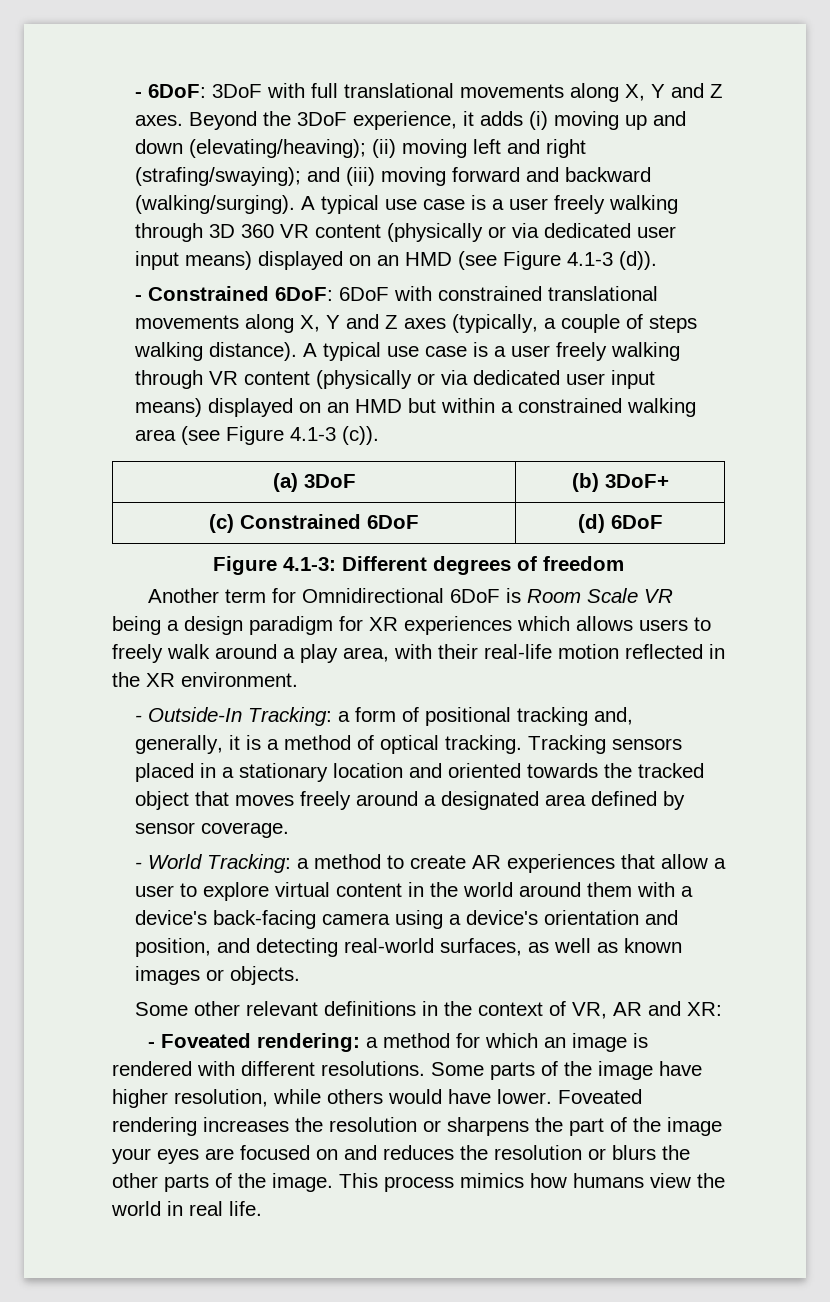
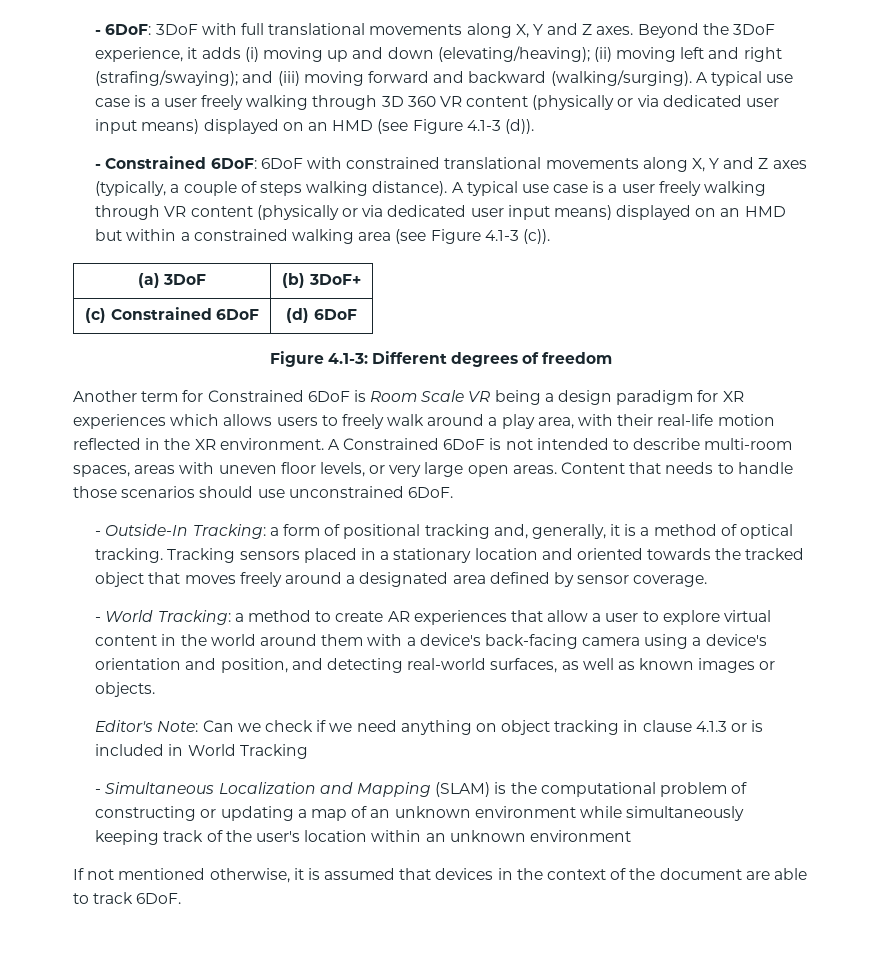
[301,588,444,603] Omnidirectional -> [207,390,304,402] Constrained
(298, 679) none -> [327,438,793,450] [73,462,793,477] [73,486,453,498] A Constrained 6DoF is not intended to describe multi-room spaces, areas with uneven floor levels, or very large open areas. Content that needs to handle those scenarios should use unconstrained 6DoF.
[134,1001,722,1019] [147,1033,648,1052] [112,1061,702,1080] [112,1089,642,1108] [112,1117,722,1136] [112,1145,690,1164] [112,1173,725,1192] [111,1201,262,1216] Some other relevant definitions in the context of VR, AR and XR: // - Foveated rendering: a method for which an image is rendered with different resolutions. Some parts of the image have higher resolution, while others would have lower. Foveated rendering increases the resolution or sharpens the part of the image your eyes are focused on and reduces the resolution or blurs the other parts of the image. This process mimics how humans view the world in real life. -> [95,720,764,735] [95,744,308,759] [95,782,748,797] [95,806,745,821] [95,830,631,845] [73,868,807,883] [73,892,182,904] Editor's Note: Can we check if we need anything on object tracking in clause 4.1.3 or is included in World Tracking // - Simultaneous Localization and Mapping (SLAM) is the computational problem of constructing or updating a map of an unknown environment while simultaneously keeping track of the user's location within an unknown environment // If not mentioned otherwise, it is assumed that devices in the context of the document are able to track 6DoF.

